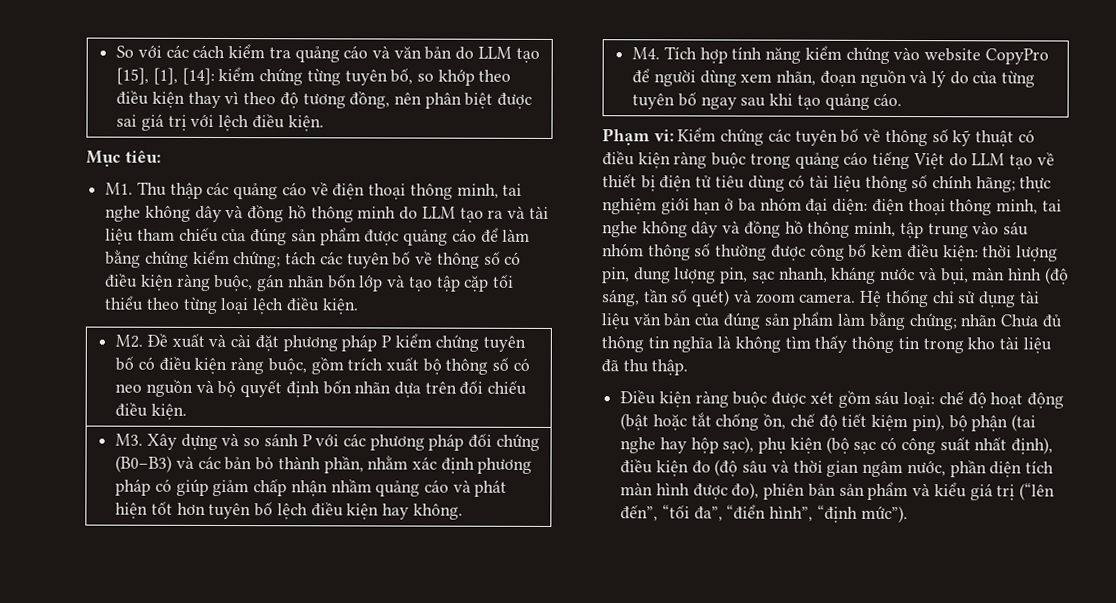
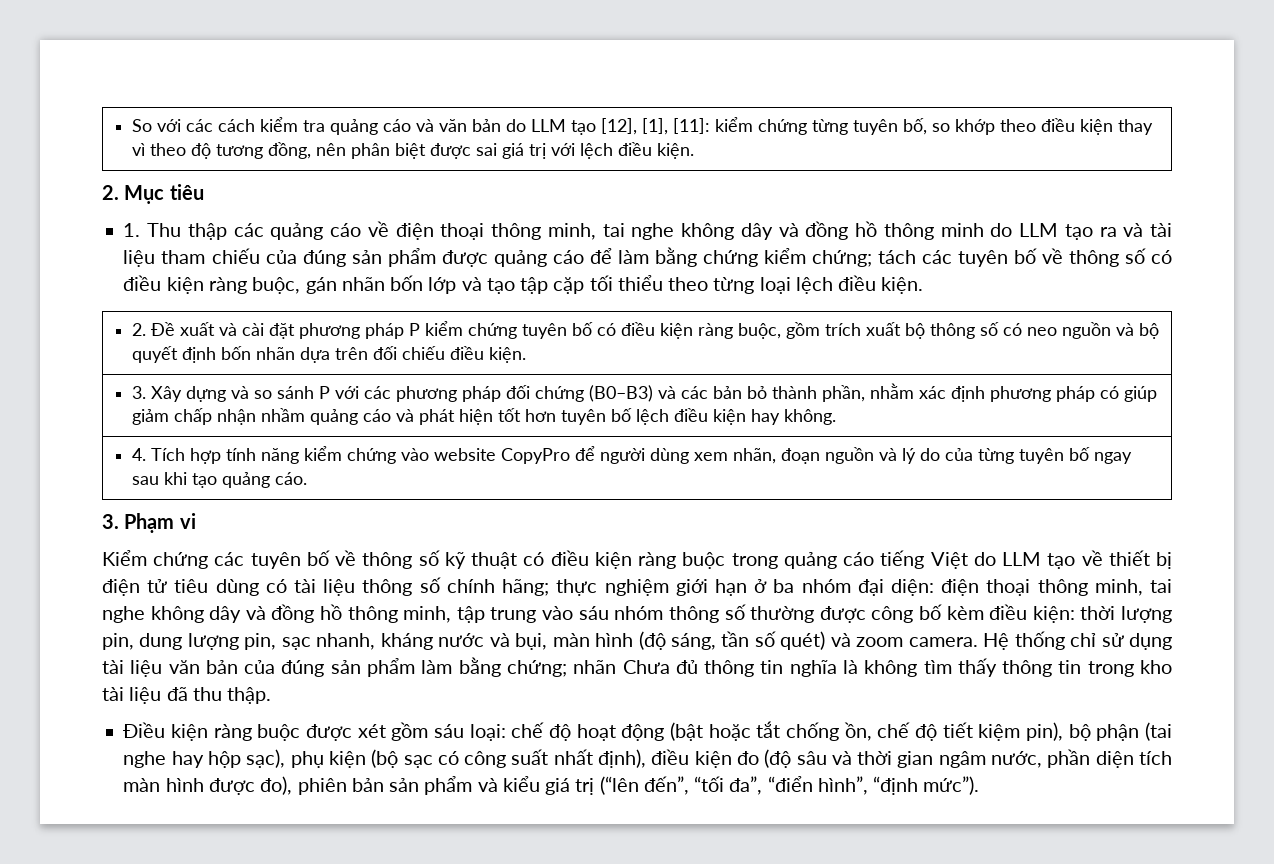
[116,67,215,85] [15], [1], [14]: -> [601,118,711,135] [12], [1], [11]:
[86,150,161,167] [105,182,134,195] Mục tiêu: // M1. -> [102,184,204,204] [123,223,141,237] 2. Mục tiêu // 1.
[115,334,144,348] M2. -> [132,323,147,336] 2.
[115,433,144,446] M3. -> [132,386,147,399] 3.
[632,47,661,60] M4. -> [132,448,147,461] 4.
[602,128,674,146] Phạm vi: -> [102,513,196,533] 3. Phạm vi //

